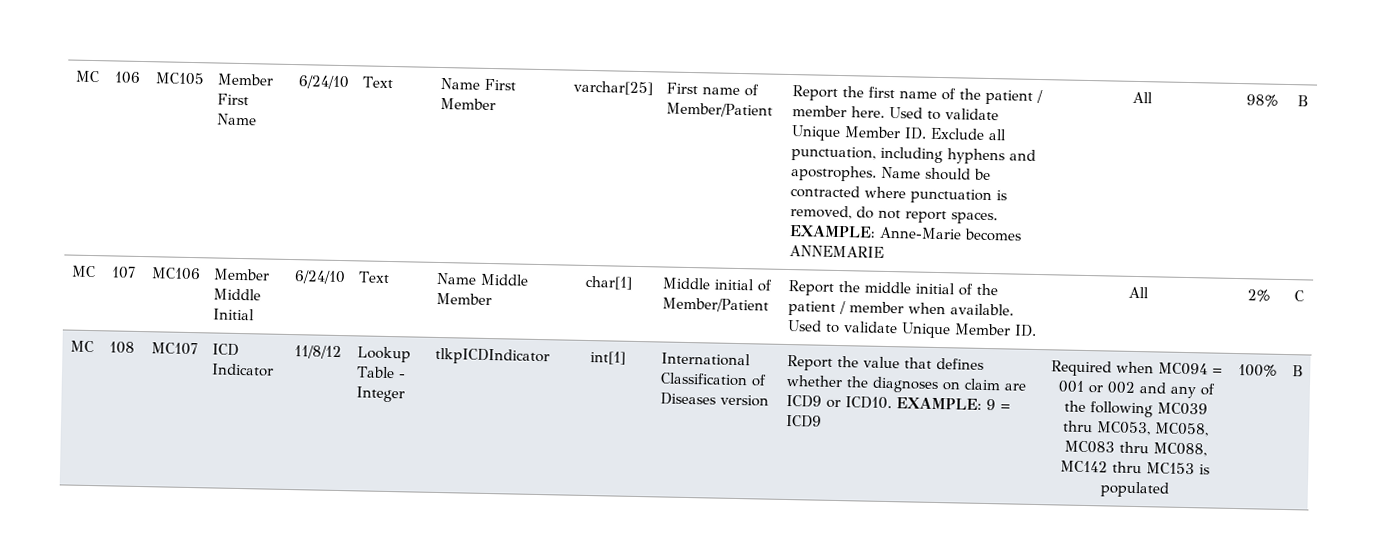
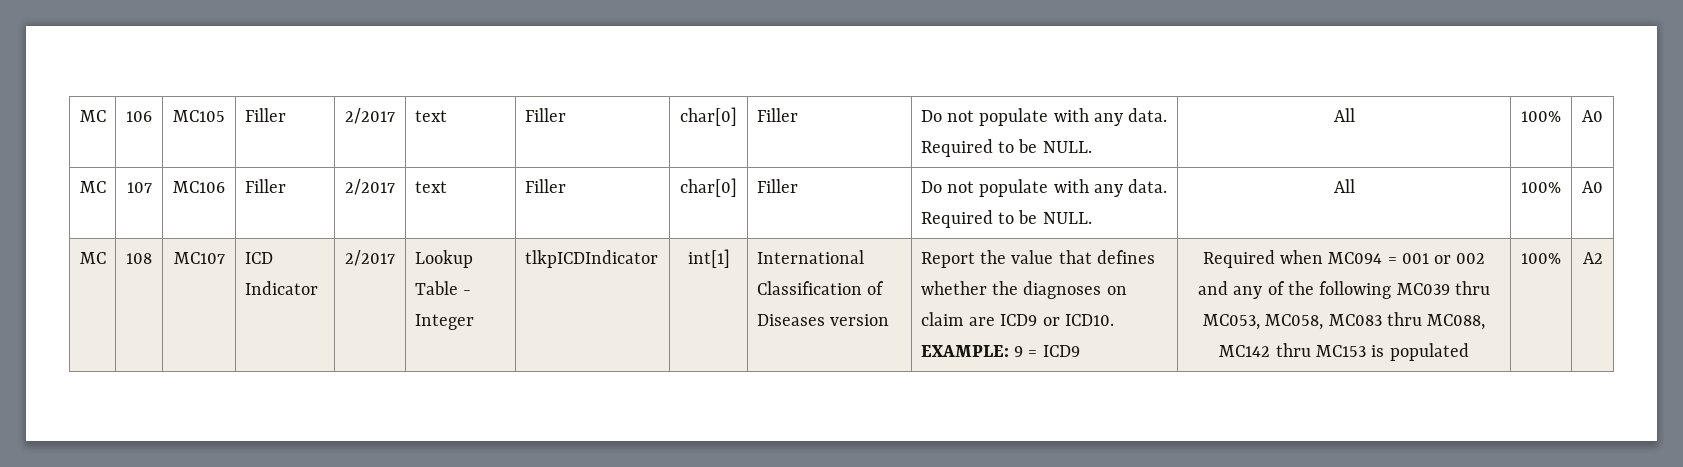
[217,73,275,86] [217,93,250,106] [217,113,258,126] [297,75,350,90] [362,76,394,89] [440,77,517,91] [440,97,497,111] [572,80,653,96] [666,82,760,97] [666,102,774,118] [792,85,1044,105] [792,105,1000,121] [791,125,1008,142] [791,146,1037,165] [791,165,992,182] [790,185,1008,205] [790,205,999,225] [789,225,1023,242] [789,245,885,258] [1132,91,1153,104] [1246,94,1278,107] [1296,95,1309,107] Member First Name | 6/24/10 | Text | Name First Member | varchar[25] | First name of Member/Patient | Report the first name of the patient / member here. Used to validate Unique Member ID. Exclude all punctuation, including hyphens and apostrophes. Name should be contracted where punctuation is removed, do not report spaces. EXAMPLE: Anne-Marie becomes ANNEMARIE | All | 98% | B -> [244,108,286,122] [345,108,395,124] [414,110,447,122] [524,108,566,122] [680,107,737,126] [756,108,798,122] [920,108,1168,126] [920,139,1092,157] [1333,108,1355,122] [1521,111,1561,122] [1582,110,1603,122] Filler | 2/2017 | text | Filler | char[0] | Filler | Do not populate with any data. Required to be NULL. | All | 100% | A0
[213,268,271,281] [213,288,262,301] [213,308,256,321] [293,270,346,285] [358,271,391,284] [436,272,530,286] [436,292,493,306] [585,275,633,290] [662,277,774,292] [662,297,770,313] [788,280,999,296] [788,301,1015,316] [787,320,1038,339] [1128,286,1149,299] [1246,289,1270,302] [1293,290,1304,302] Member Middle Initial | 6/24/10 | Text | Name Middle Member | char[1] | Middle initial of Member/Patient | Report the middle initial of the patient / member when available. Used to validate Unique Member ID. | All | 2% | C -> [244,179,286,193] [345,179,395,195] [414,181,447,193] [524,179,566,193] [680,178,737,197] [756,179,798,193] [920,179,1168,197] [920,210,1092,228] [1333,179,1355,193] [1521,182,1561,193] [1582,181,1603,193] Filler | 2/2017 | text | Filler | char[0] | Filler | Do not populate with any data. Required to be NULL. | All | 100% | A0
[294,345,342,360] 11/8/12 -> [345,250,395,266] 2/2017
[1291,365,1304,377] B -> [1582,252,1603,264] A2

